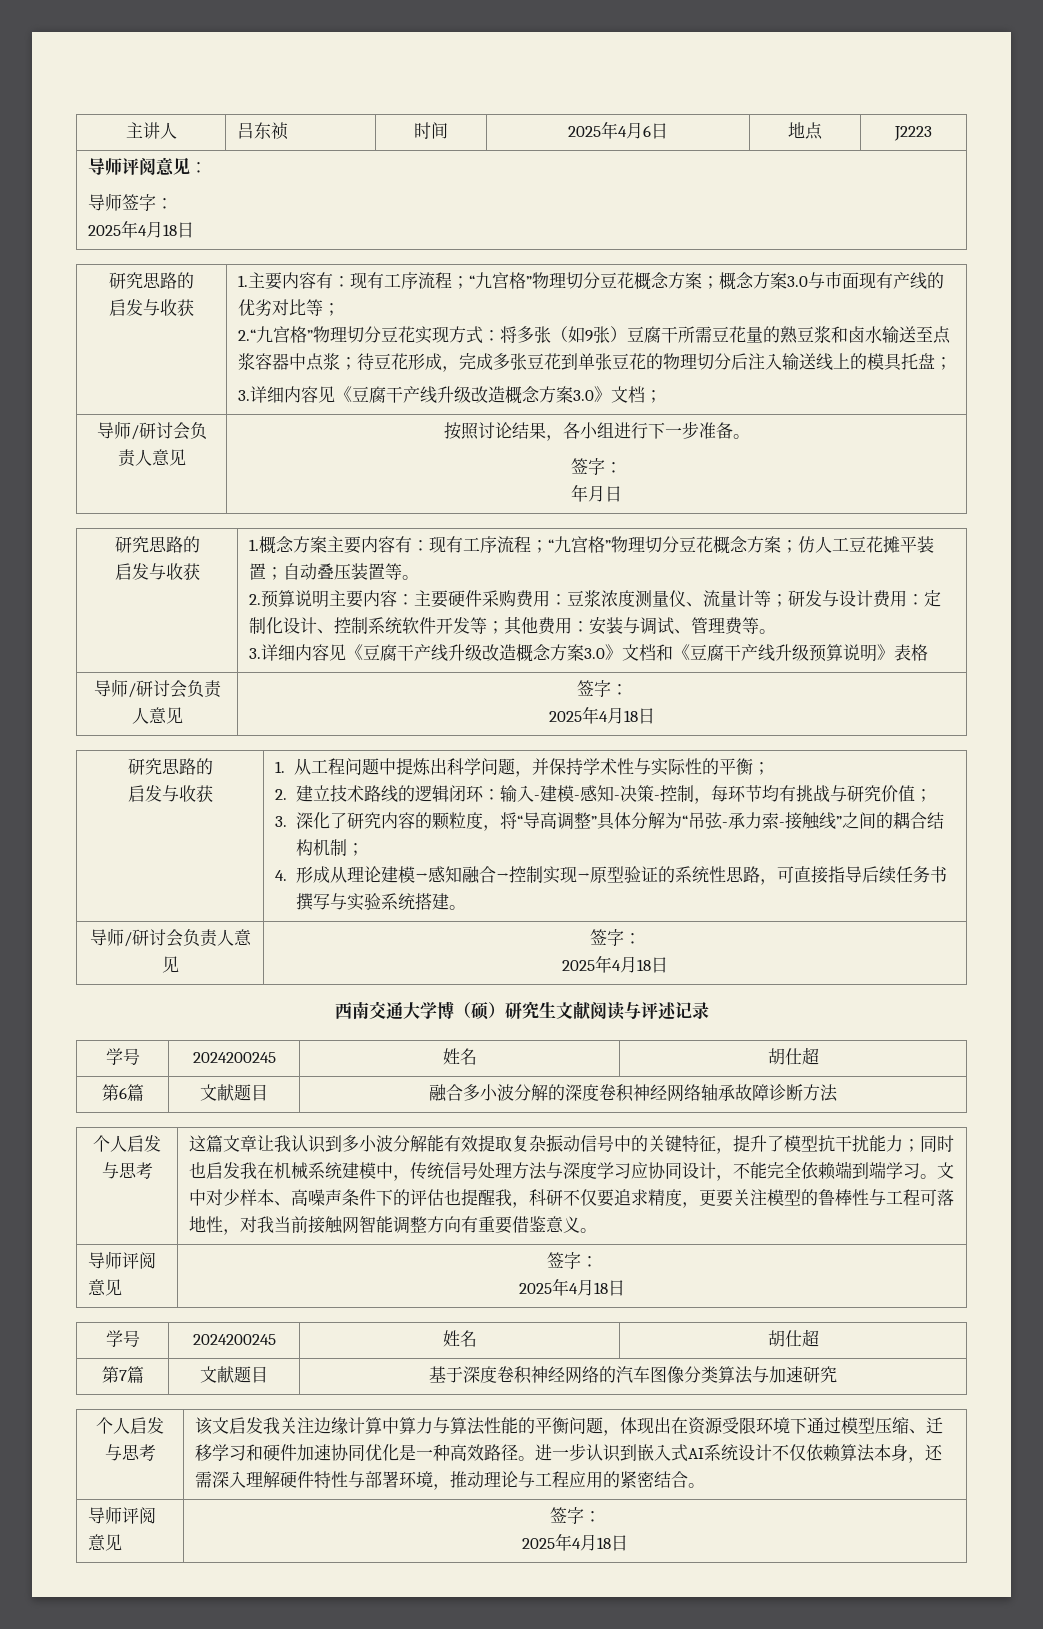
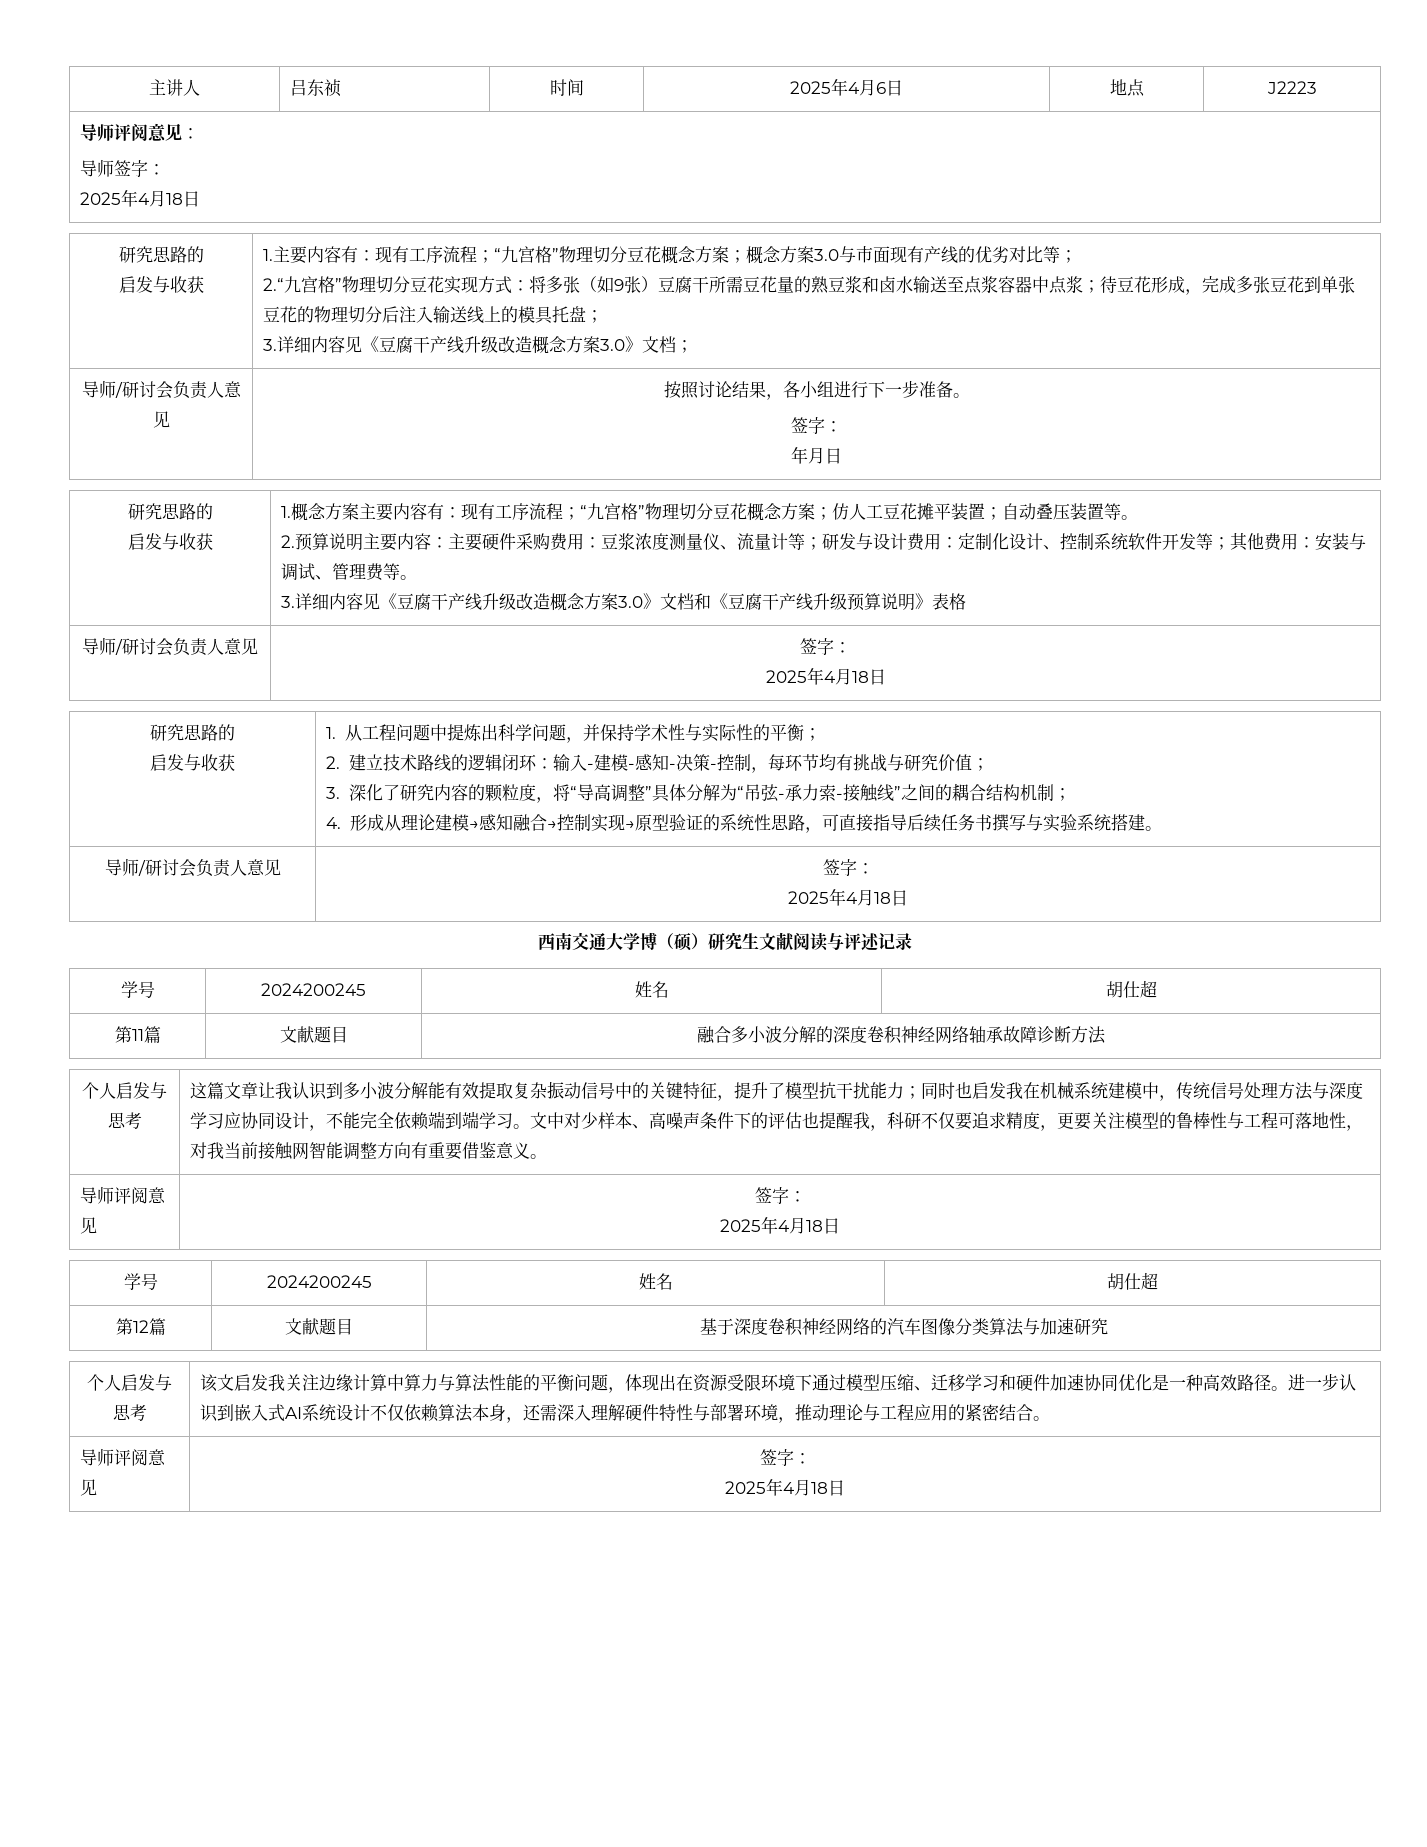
[118,1087,127,1099] 6 -> [131,1029,144,1041] 11
[118,1370,127,1381] 7 -> [132,1320,149,1333] 12

